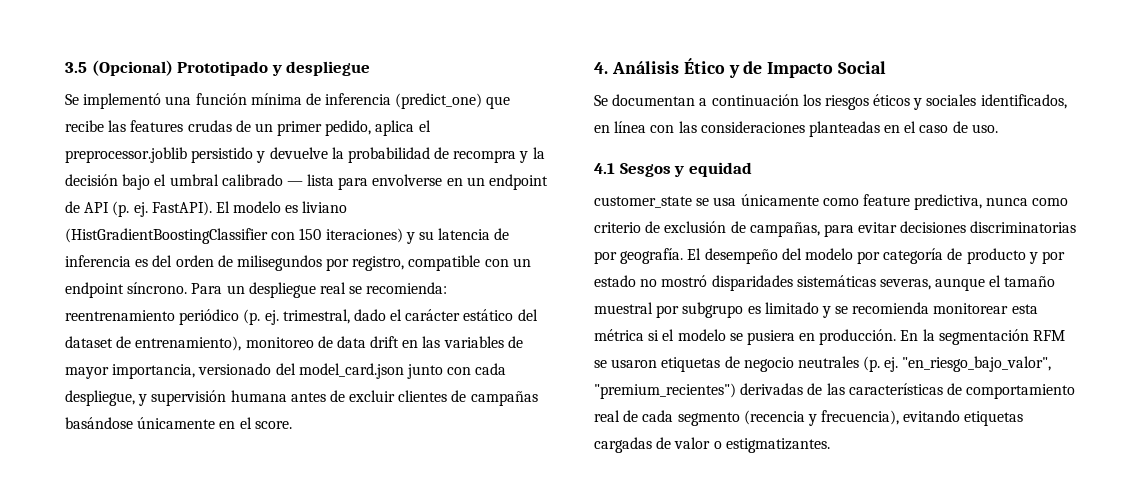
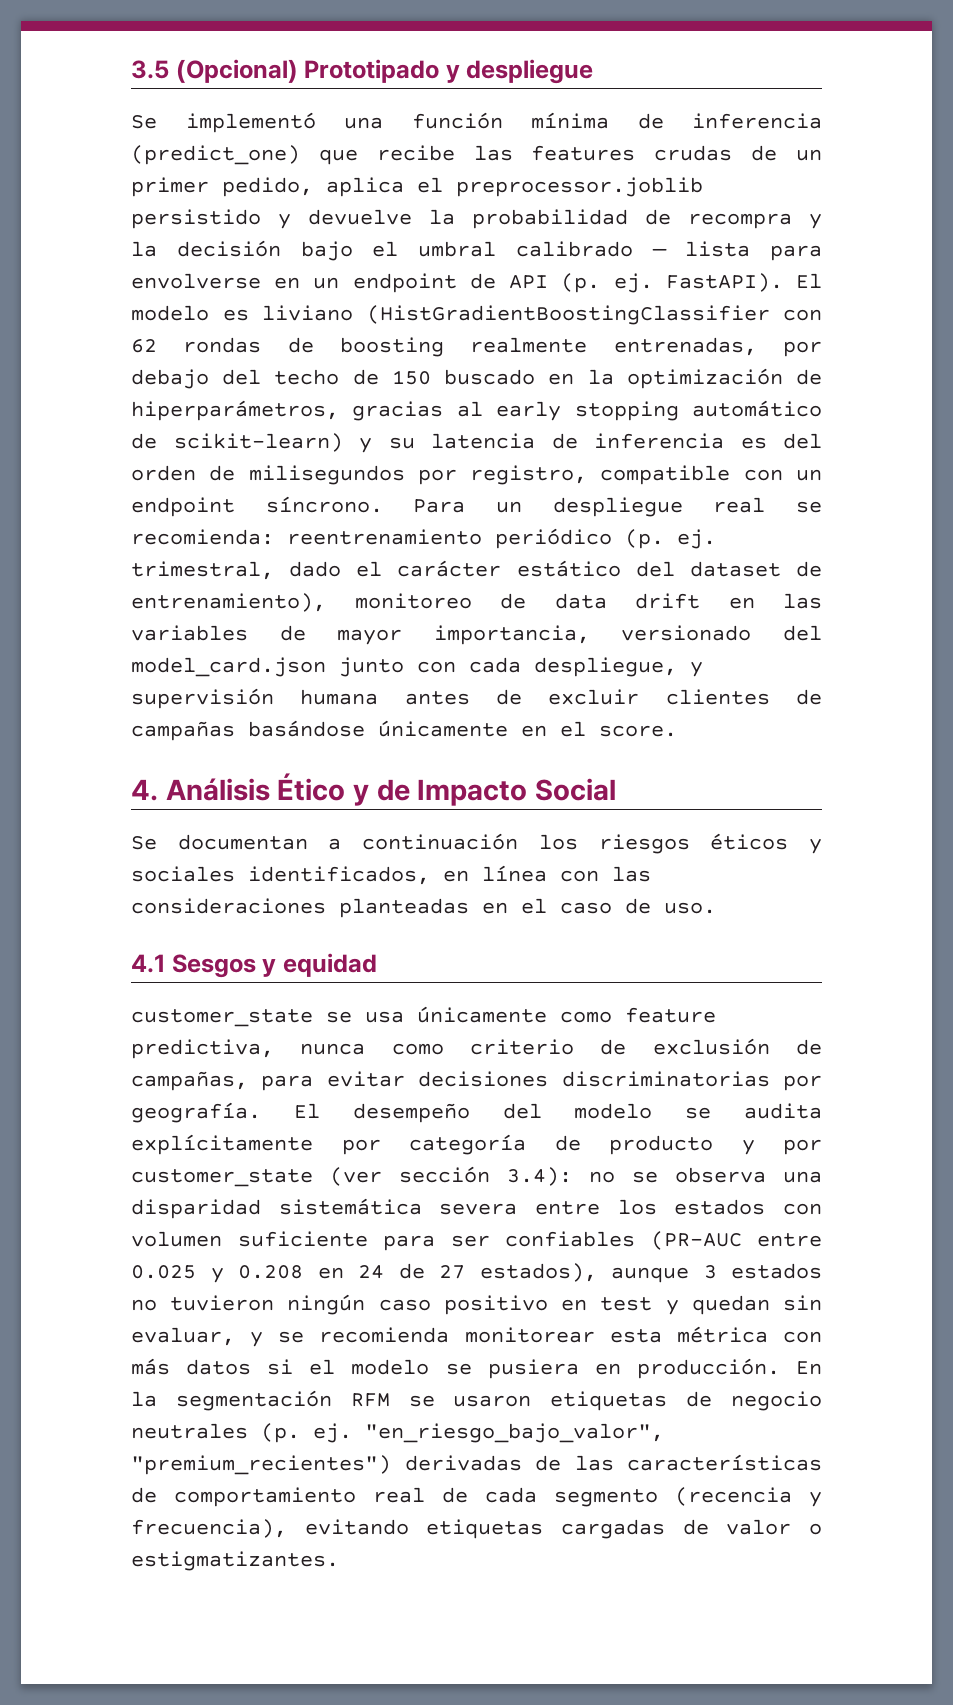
[299,228,403,243] 150 iteraciones) -> [131,337,822,357] [131,368,822,389] [131,400,822,421] [131,433,343,452] 62 rondas de boosting realmente entrenadas, por debajo del techo de 150 buscado en la optimización de hiperparámetros, gracias al early stopping automático de scikit-learn)
(853, 254) none -> [685,1103,822,1119] [131,1134,313,1155] se audita explícitamente
[594,275,1056,291] [594,302,819,318] estado no mostró disparidades sistemáticas severas, aunque el tamaño muestral por subgrupo es limitado -> [131,1166,822,1187] [131,1198,822,1219] [131,1231,822,1251] [131,1263,822,1283] [131,1294,822,1315] [131,1327,235,1346] customer_state (ver sección 3.4): no se observa una disparidad sistemática severa entre los estados con volumen suficiente para ser confiables (PR-AUC entre 0.025 y 0.208 en 24 de 27 estados), aunque 3 estados no tuvieron ningún caso positivo en test y quedan sin evaluar,
(644, 335) none -> [783,1331,822,1343] [131,1358,252,1375] con más datos

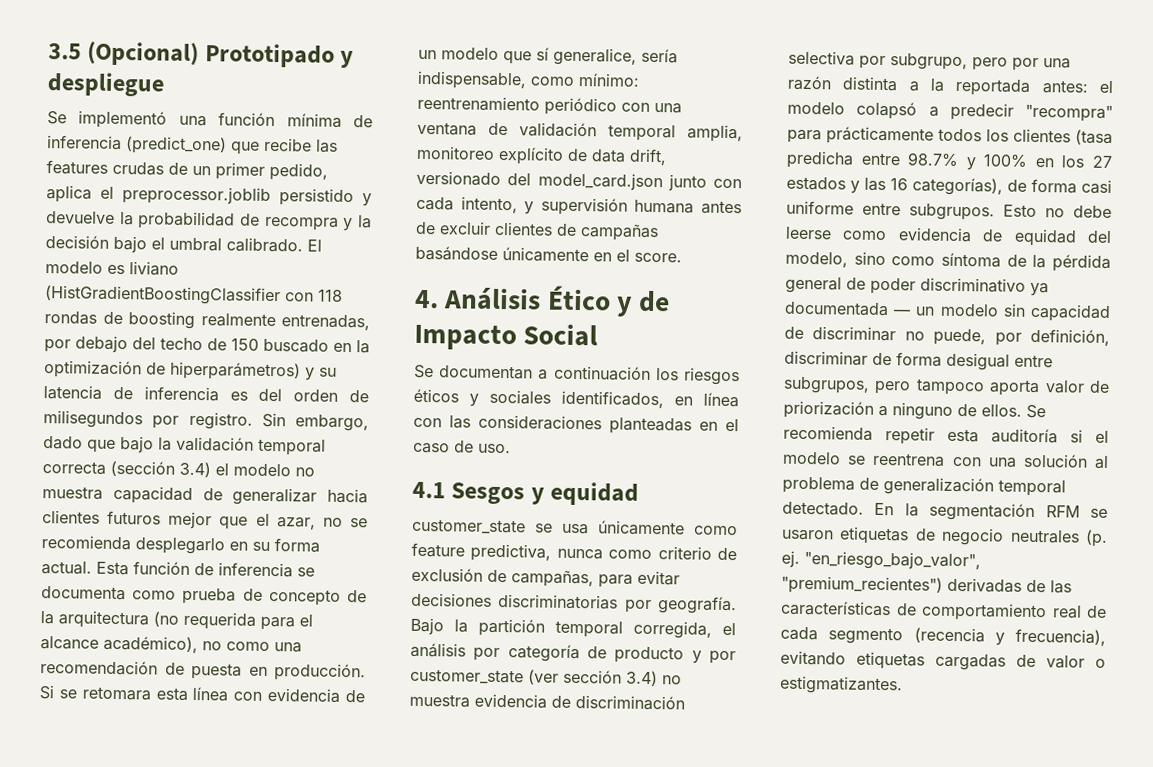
[515,241,822,261] [131,273,783,293] calibrado — lista para envolverse en un endpoint de API (p. ej. FastAPI). -> [226,237,303,253] calibrado.
[131,339,157,353] 62 -> [318,289,343,302] 118
[131,400,822,421] [131,433,343,452] hiperparámetros, gracias al early stopping automático de scikit-learn) -> [170,361,301,381] hiperparámetros)
[470,465,822,485] [131,496,822,517] [131,528,716,549] [131,560,822,580] [131,593,822,612] [131,625,590,645] registro, compatible con un endpoint síncrono. Para un despliegue real se recomienda: reentrenamiento periódico (p. ej. trimestral, dado el carácter estático del dataset de entrenamiento), monitoreo de data drift en las variables de mayor importancia, -> [188,411,369,432] [43,436,326,456] [42,460,315,478] [42,485,368,506] [42,510,368,530] [41,535,320,555] [41,561,315,578] [41,586,367,606] [40,610,313,631] [40,635,302,654] [40,660,366,682] [39,685,365,703] [418,47,678,66] [417,70,640,90] [417,95,682,116] [417,121,743,143] [416,145,667,166] registro. Sin embargo, dado que bajo la validación temporal correcta (sección 3.4) el modelo no muestra capacidad de generalizar hacia clientes futuros mejor que el azar, no se recomienda desplegarlo en su forma actual. Esta función de inferencia se documenta como prueba de concepto de la arquitectura (no requerida para el alcance académico), no como una recomendación de puesta en producción. Si se retomara esta línea con evidencia de un modelo que sí generalice, sería indispensable, como mínimo: reentrenamiento periódico con una ventana de validación temporal amplia, monitoreo explícito de data drift,
[534,657,677,677] despliegue, -> [460,196,518,214] intento,
[293,1103,822,1123] [131,1134,313,1155] El desempeño del modelo se audita explícitamente -> [410,617,736,639] [410,642,466,658] Bajo la partición temporal corregida, el análisis
[507,1167,822,1186] [131,1198,822,1219] [131,1231,822,1251] [131,1263,822,1283] [131,1294,822,1315] [131,1326,822,1347] [131,1358,780,1379] 3.4): no se observa una disparidad sistemática severa entre los estados con volumen suficiente para ser confiables (PR-AUC entre 0.025 y 0.208 en 24 de 27 estados), aunque 3 estados no tuvieron ningún caso positivo en test y quedan sin evaluar, y se recomienda monitorear esta métrica con más datos si el modelo se pusiera en producción. -> [626,670,682,687] [409,693,685,711] [788,50,1071,72] [787,75,1114,96] [787,101,1113,122] [787,126,1113,145] [786,150,1113,171] [786,176,1112,196] [786,200,1112,221] [785,226,1112,247] [785,251,1111,272] [785,276,1049,297] [784,301,1111,322] [784,326,1110,346] [784,350,1053,371] [783,376,1110,397] [783,400,1046,420] [783,425,1109,445] [782,451,1109,469] [782,476,1066,497] [782,501,864,516] 3.4) no muestra evidencia de discriminación selectiva por subgrupo, pero por una razón distinta a la reportada antes: el modelo colapsó a predecir "recompra" para prácticamente todos los clientes (tasa predicha entre 98.7% y 100% en los 27 estados y las 16 categorías), de forma casi uniforme entre subgrupos. Esto no debe leerse como evidencia de equidad del modelo, sino como síntoma de la pérdida general de poder discriminativo ya documentada — un modelo sin capacidad de discriminar no puede, por definición, discriminar de forma desigual entre subgrupos, pero tampoco aporta valor de priorización a ninguno de ellos. Se recomienda repetir esta auditoría si el modelo se reentrena con una solución al problema de generalización temporal detectado.

